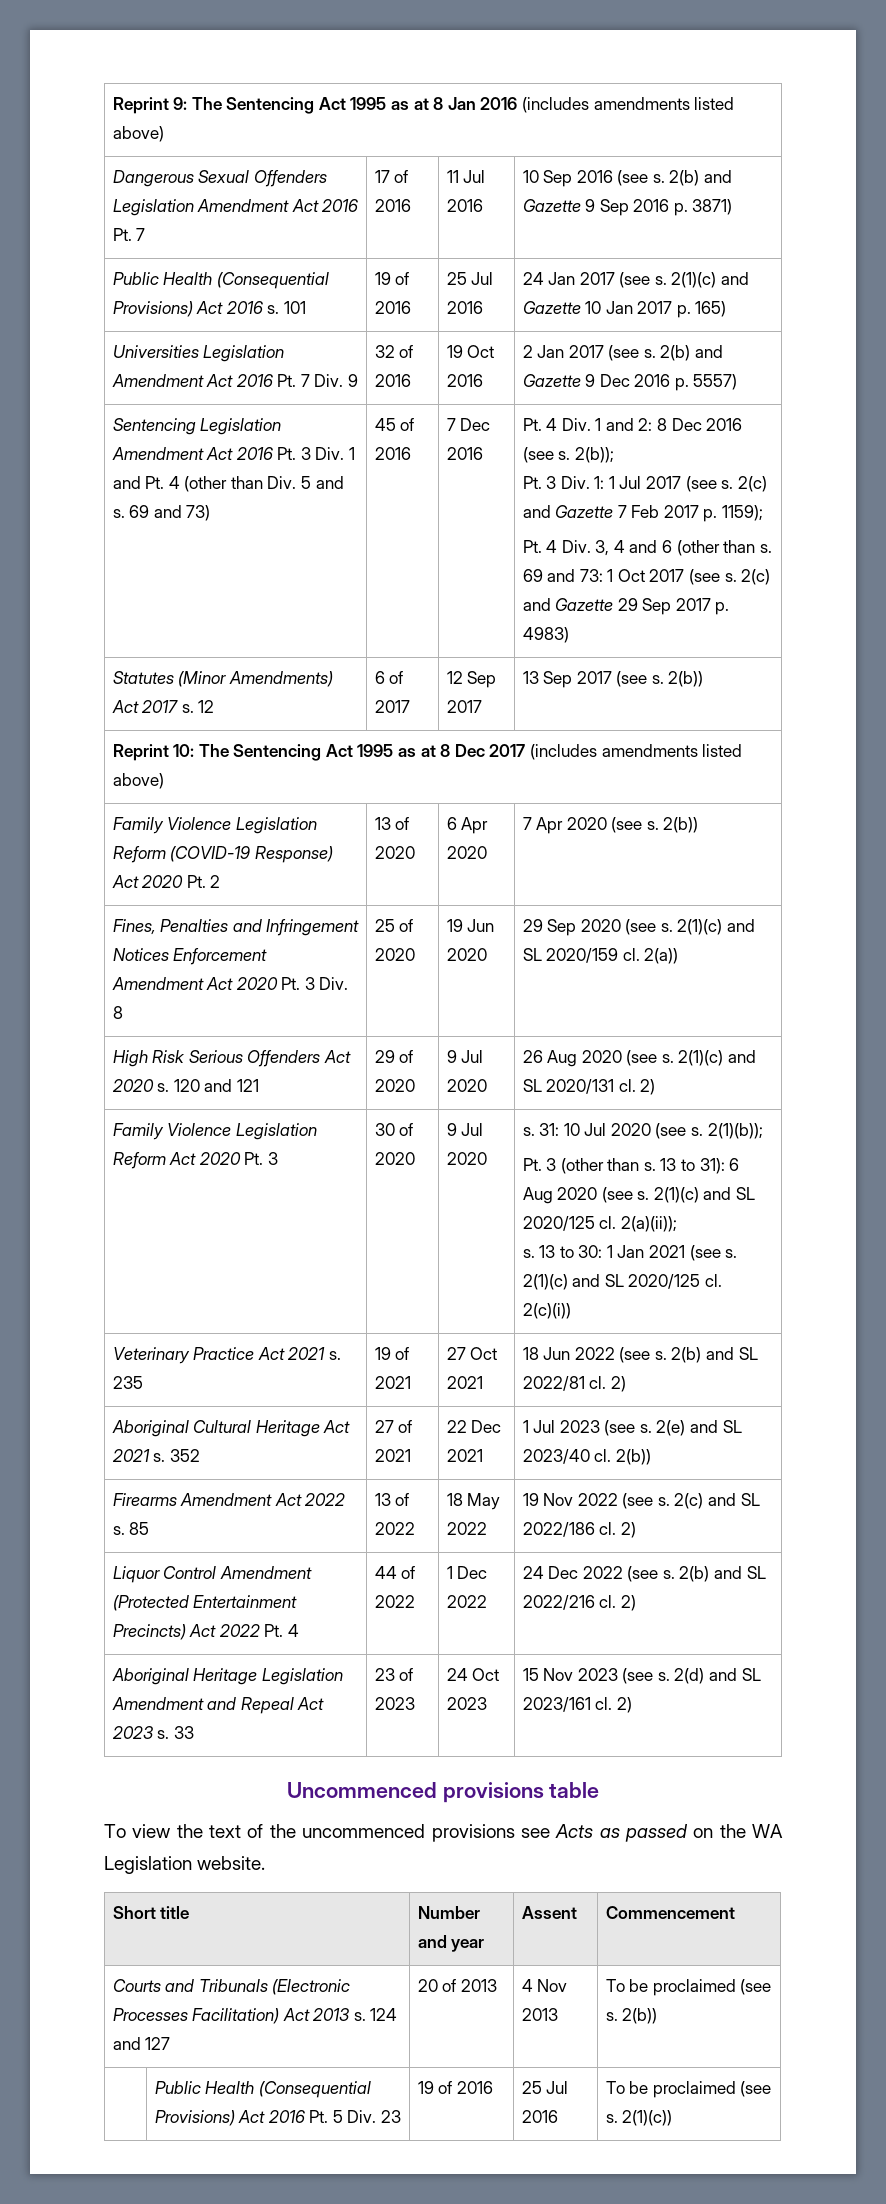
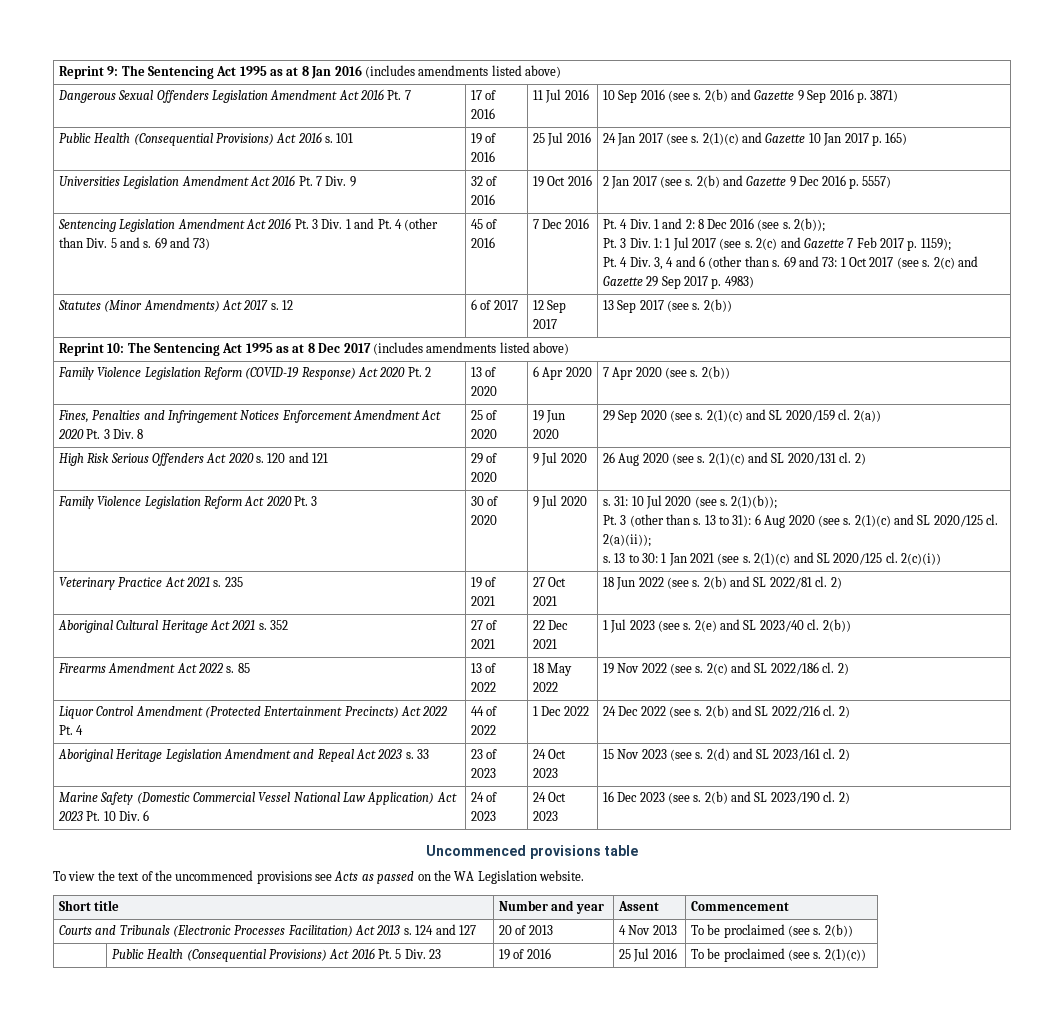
(632, 1705) none -> [58,792,457,805] [57,810,150,821] [470,792,498,802] [470,811,496,821] [532,792,567,802] [532,811,558,821] [602,791,850,804] // Marine Safety (Domestic Commercial Vessel National Law Application) Act 2023 Pt. 10 Div. 6 | 24 of 2023 | 24 Oct 2023 | 16 Dec 2023 (see s. 2(b) and SL 2023/190 cl. 2)

